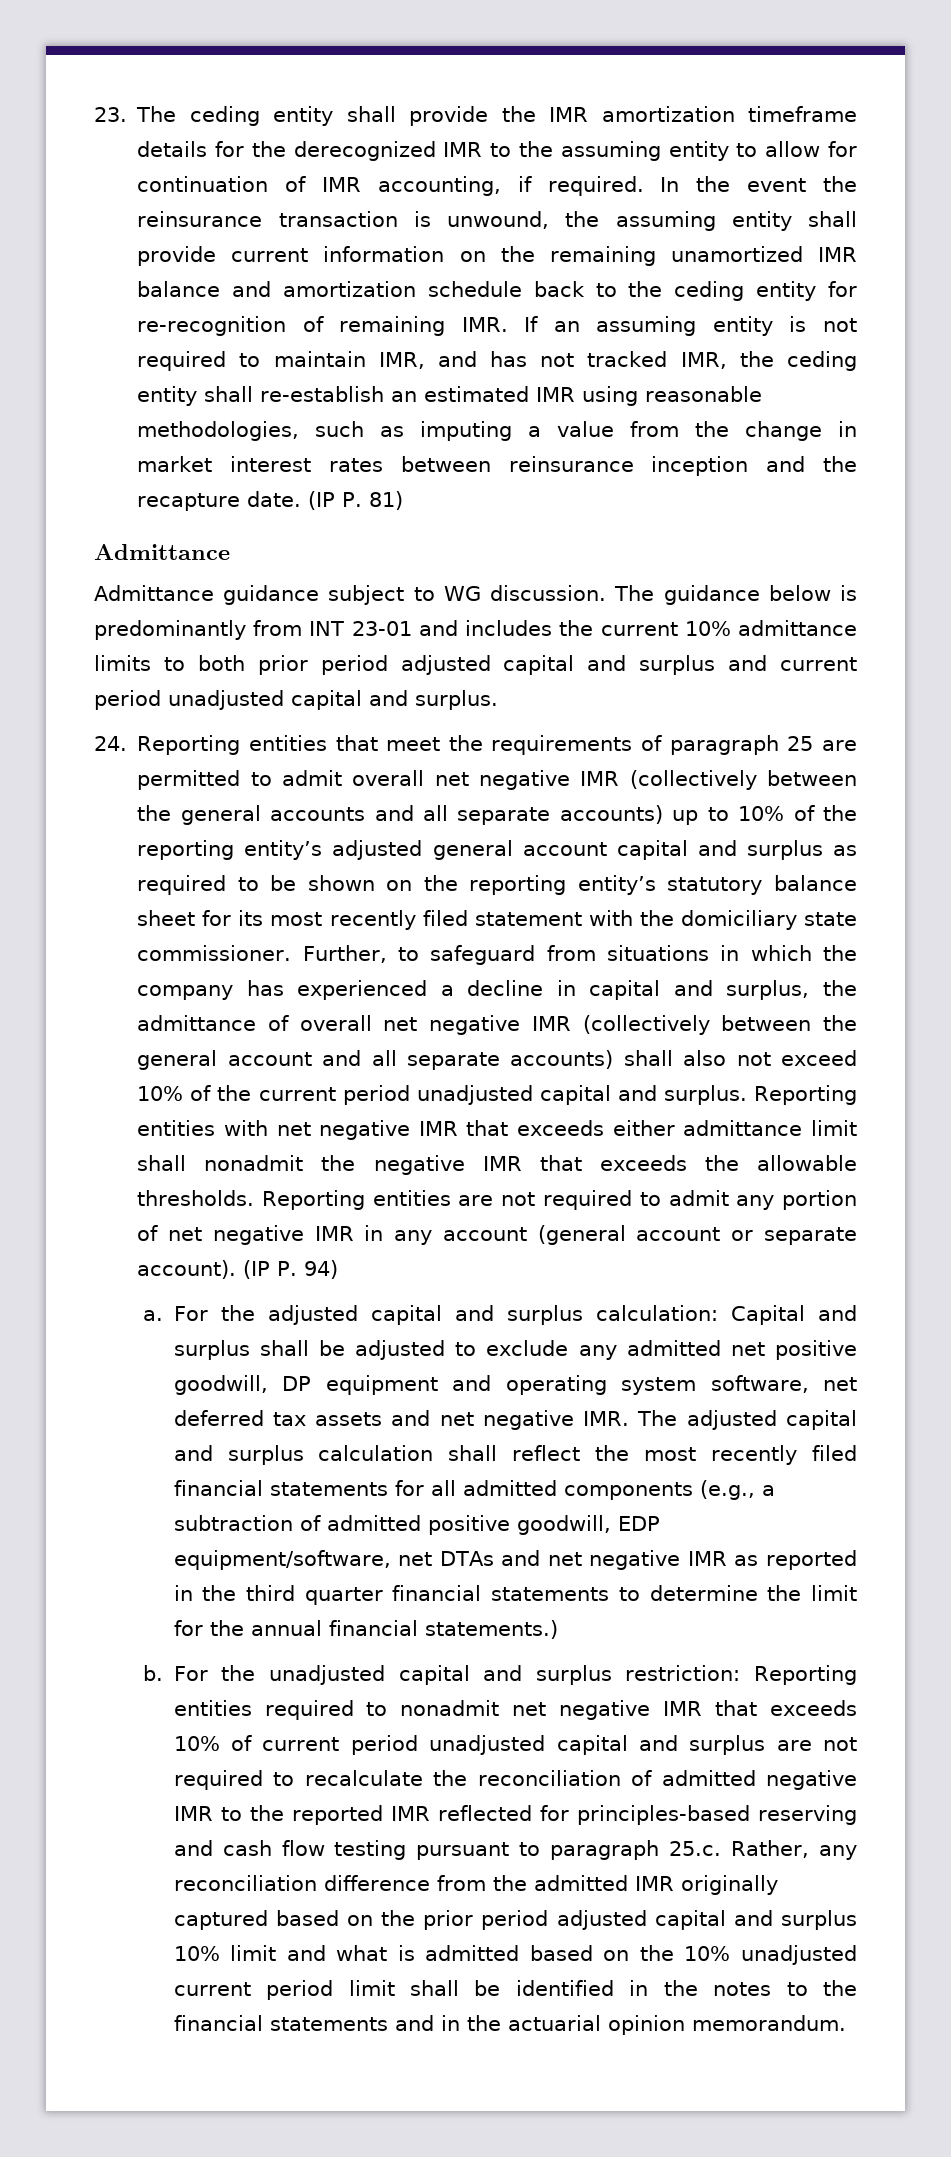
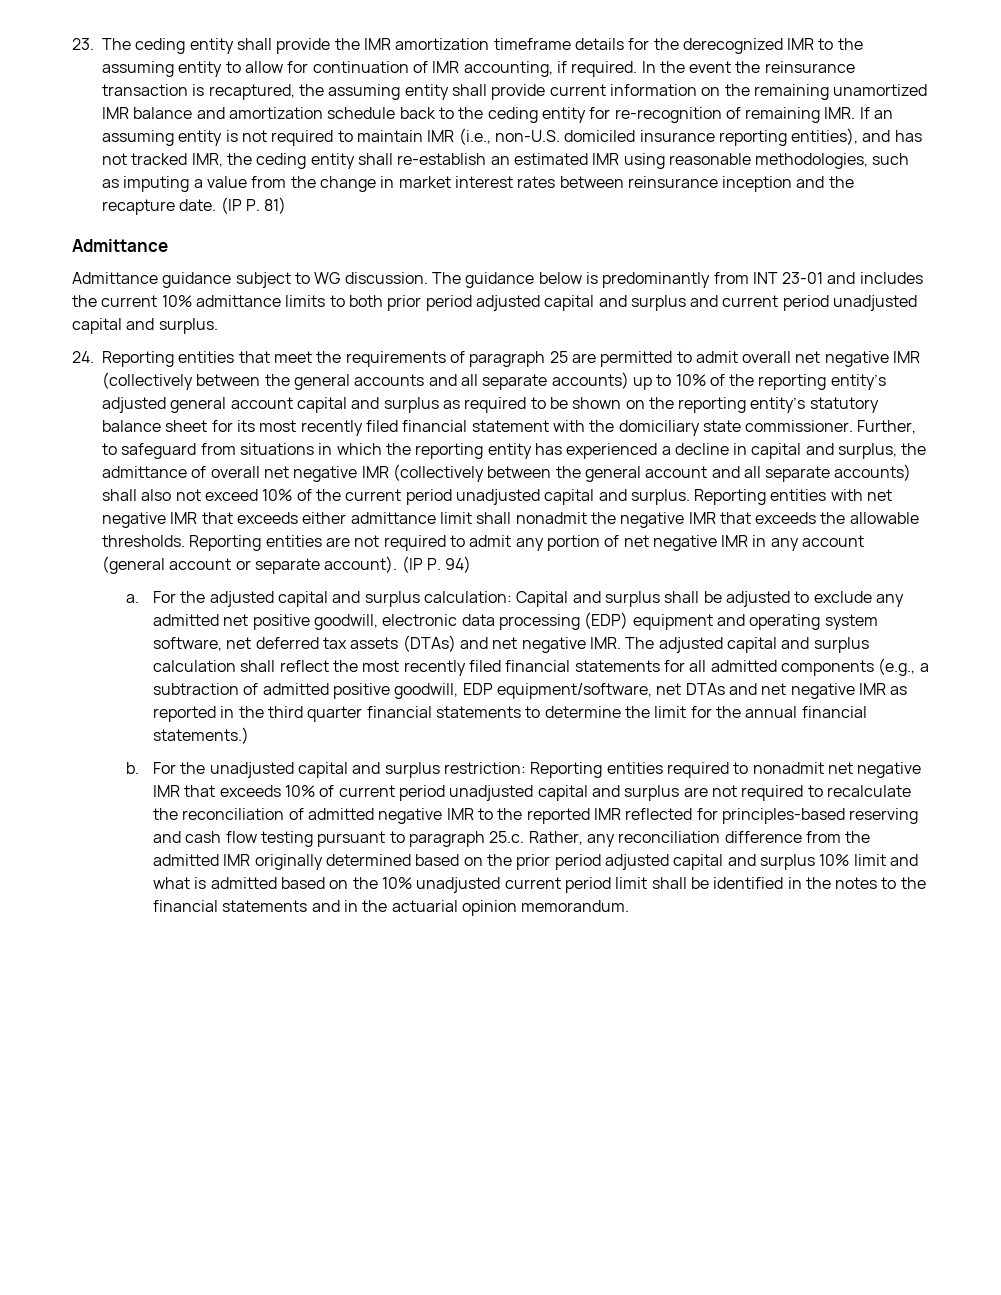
[447,211,549,229] unwound, -> [208,84,295,100] recaptured,
[378,352,425,369] IMR, -> [427,128,859,146] IMR (i.e., non-U.S. domiciled insurance reporting entities),
(468, 918) none -> [402,420,468,432] financial
[137,985,234,1000] company -> [415,443,532,459] reporting entity
[282,1376,312,1391] DP -> [382,612,629,630] electronic data processing (EDP)
(383, 1419) none -> [402,635,456,652] (DTAs)
[173,1910,268,1930] captured -> [326,854,412,866] determined

